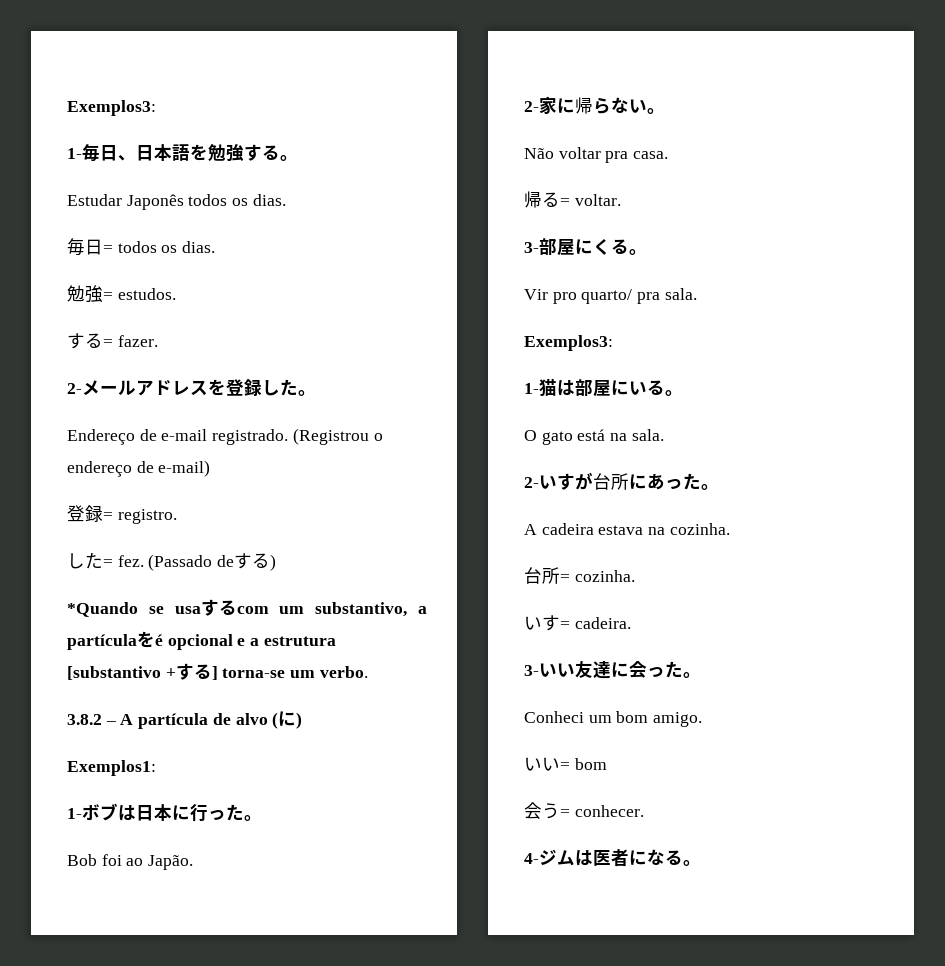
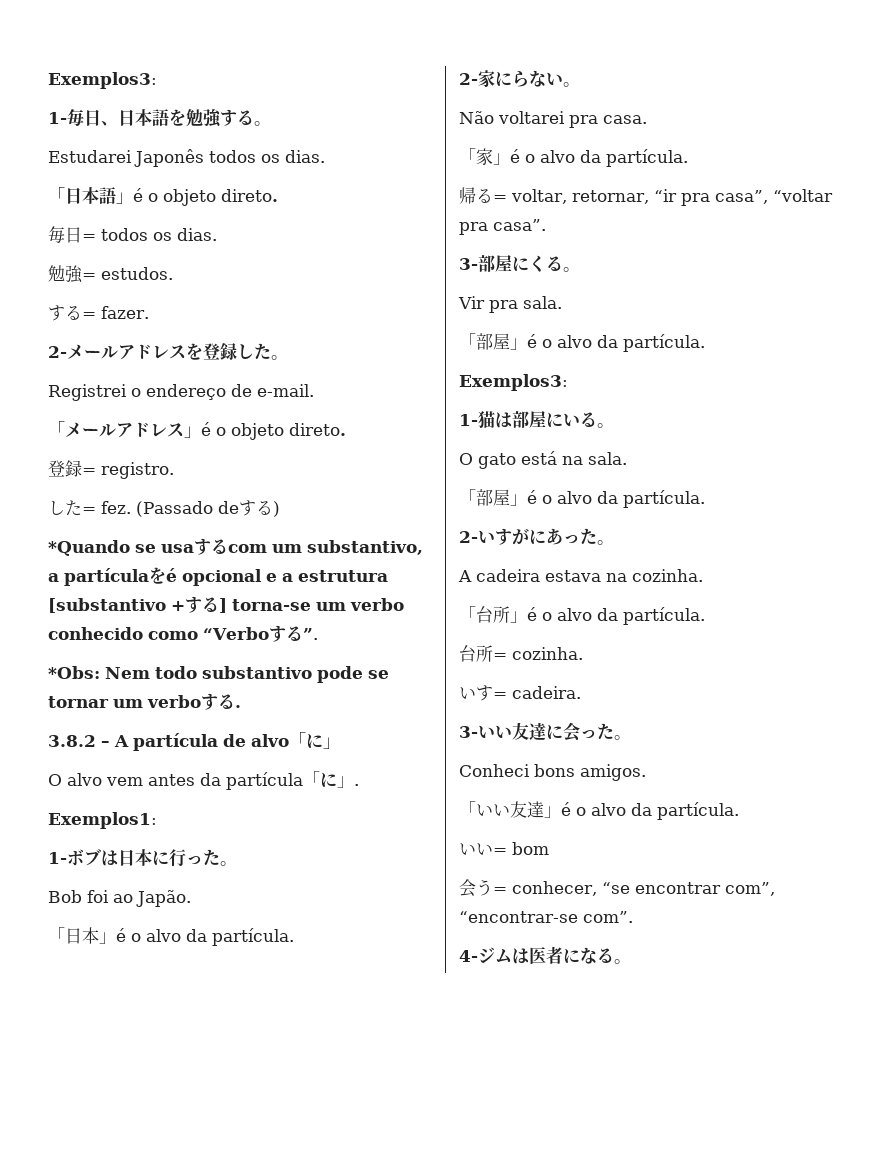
[67,194,122,206] Estudar -> [48,150,132,163] Estudarei
(286, 200) none -> [48,187,278,206] // 「日本語」é o objeto direto.
[67,428,383,445] [67,460,211,477] Endereço de e-mail registrado. (Registrou o endereço de e-mail) -> [48,384,314,401] [48,421,346,440] Registrei o endereço de e-mail. // 「メールアドレス」é o objeto direto.
[319,666,368,678] verbo. -> [350,598,404,611] [48,625,318,642] [48,666,389,683] [48,693,241,710] verbo conhecido como “Verboする”. // *Obs: Nem todo substantivo pode se tornar um verboする.
[272,711,303,729] (に) -> [289,732,340,749] [48,771,359,790] 「に」 // O alvo vem antes da partícula「に」.
(194, 862) none -> [48,927,294,946] // 「日本」é o alvo da partícula.
[575,97,593,114] 帰 -> (512, 79) none
[558,147,601,159] voltar -> [498,111,565,124] voltarei
[524,191,621,208] 帰る= voltar. -> [459,148,688,167] [459,187,833,206] [459,219,546,235] 「家」é o alvo da partícula. // 帰る= voltar, retornar, “ir pra casa”, “voltar pra casa”.
[552,289,633,304] pro quarto/ -> (485, 302) none
(697, 294) none -> [459,333,705,352] // 「部屋」é o alvo da partícula.
(664, 435) none -> [459,489,705,508] // 「部屋」é o alvo da partícula.
[593,473,629,490] 台所 -> (529, 536) none
(730, 529) none -> [459,606,705,625] // 「台所」é o alvo da partícula.
[588,711,703,727] um bom amigo. -> [534,764,646,781] [459,801,739,820] bons amigos. // 「いい友達」é o alvo da partícula.
[574,805,644,817] conhecer. -> [512,881,775,896] [459,911,633,923] conhecer, “se encontrar com”, “encontrar-se com”.

